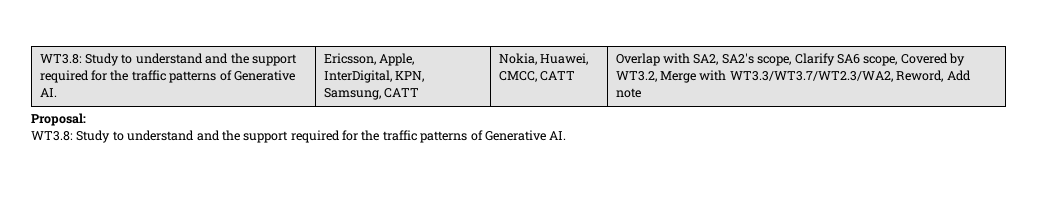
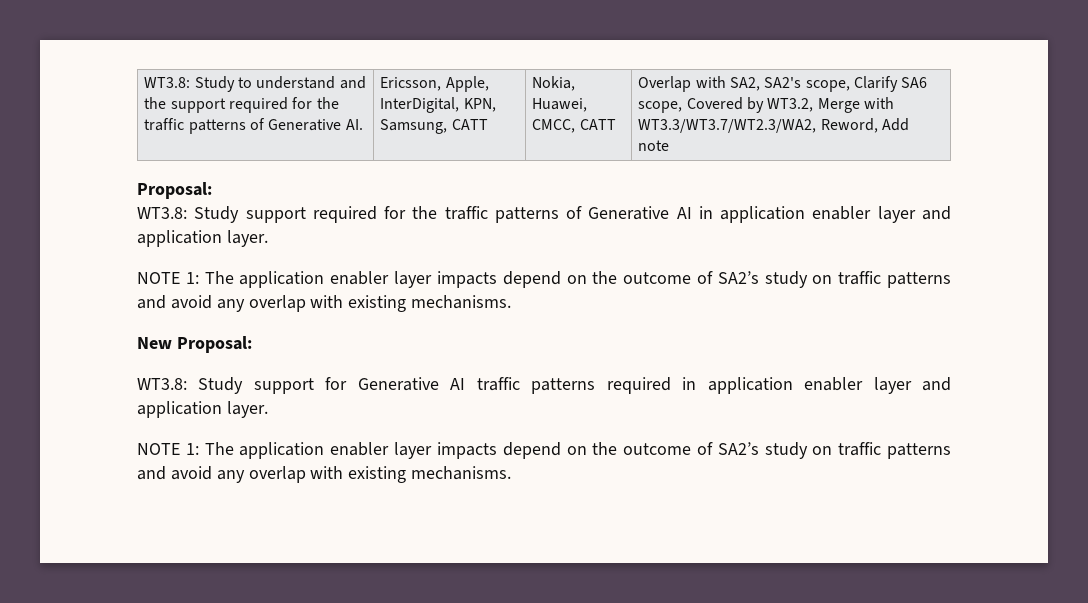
[112,130,567,143] to understand and the support required for the traffic patterns of Generative AI. -> [245,206,951,223] [137,230,268,247] [137,271,951,288] [137,295,512,312] [137,336,252,353] [137,377,951,394] [137,401,268,418] [137,442,951,459] [137,466,512,483] support required for the traffic patterns of Generative AI in application enabler layer and application layer. // NOTE 1: The application enabler layer impacts depend on the outcome of SA2’s study on traffic patterns and avoid any overlap with existing mechanisms. // New Proposal: // WT3.8: Study support for Generative AI traffic patterns required in application enabler layer and application layer. // NOTE 1: The application enabler layer impacts depend on the outcome of SA2’s study on traffic patterns and avoid any overlap with existing mechanisms.

